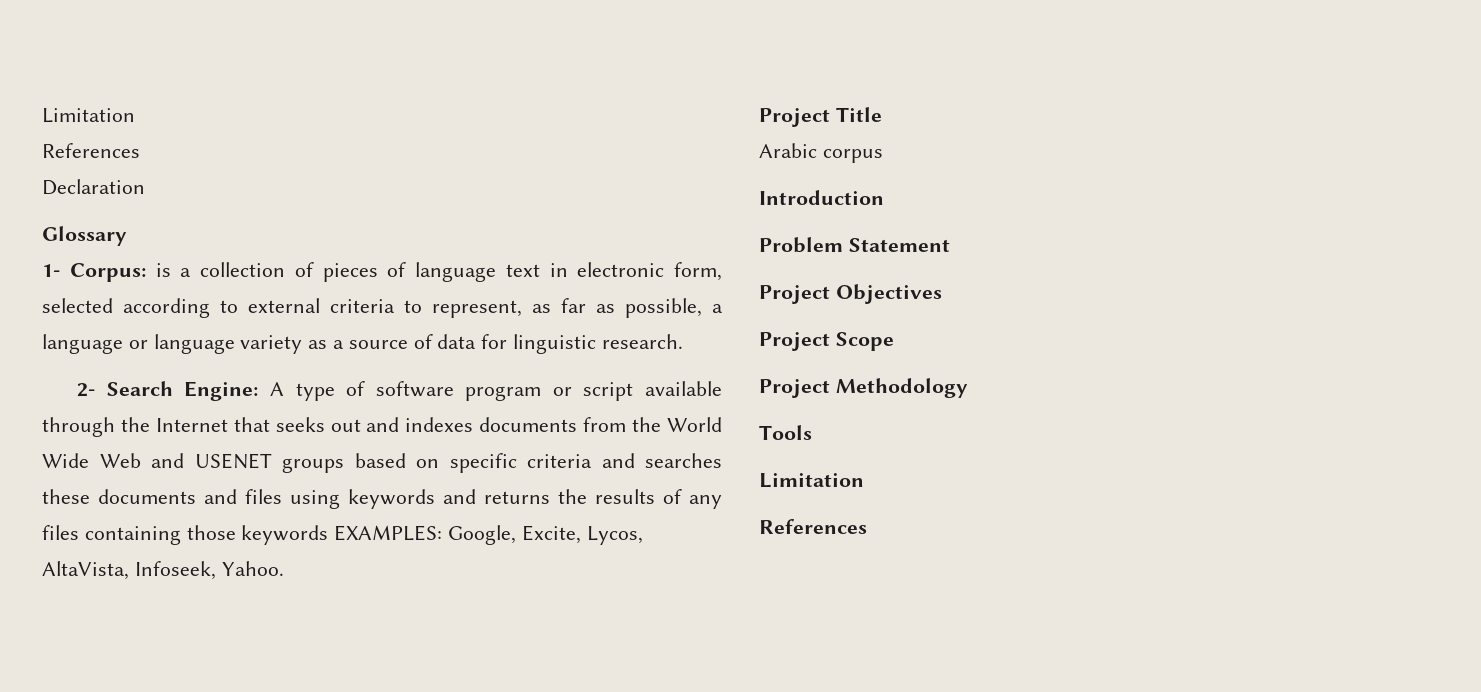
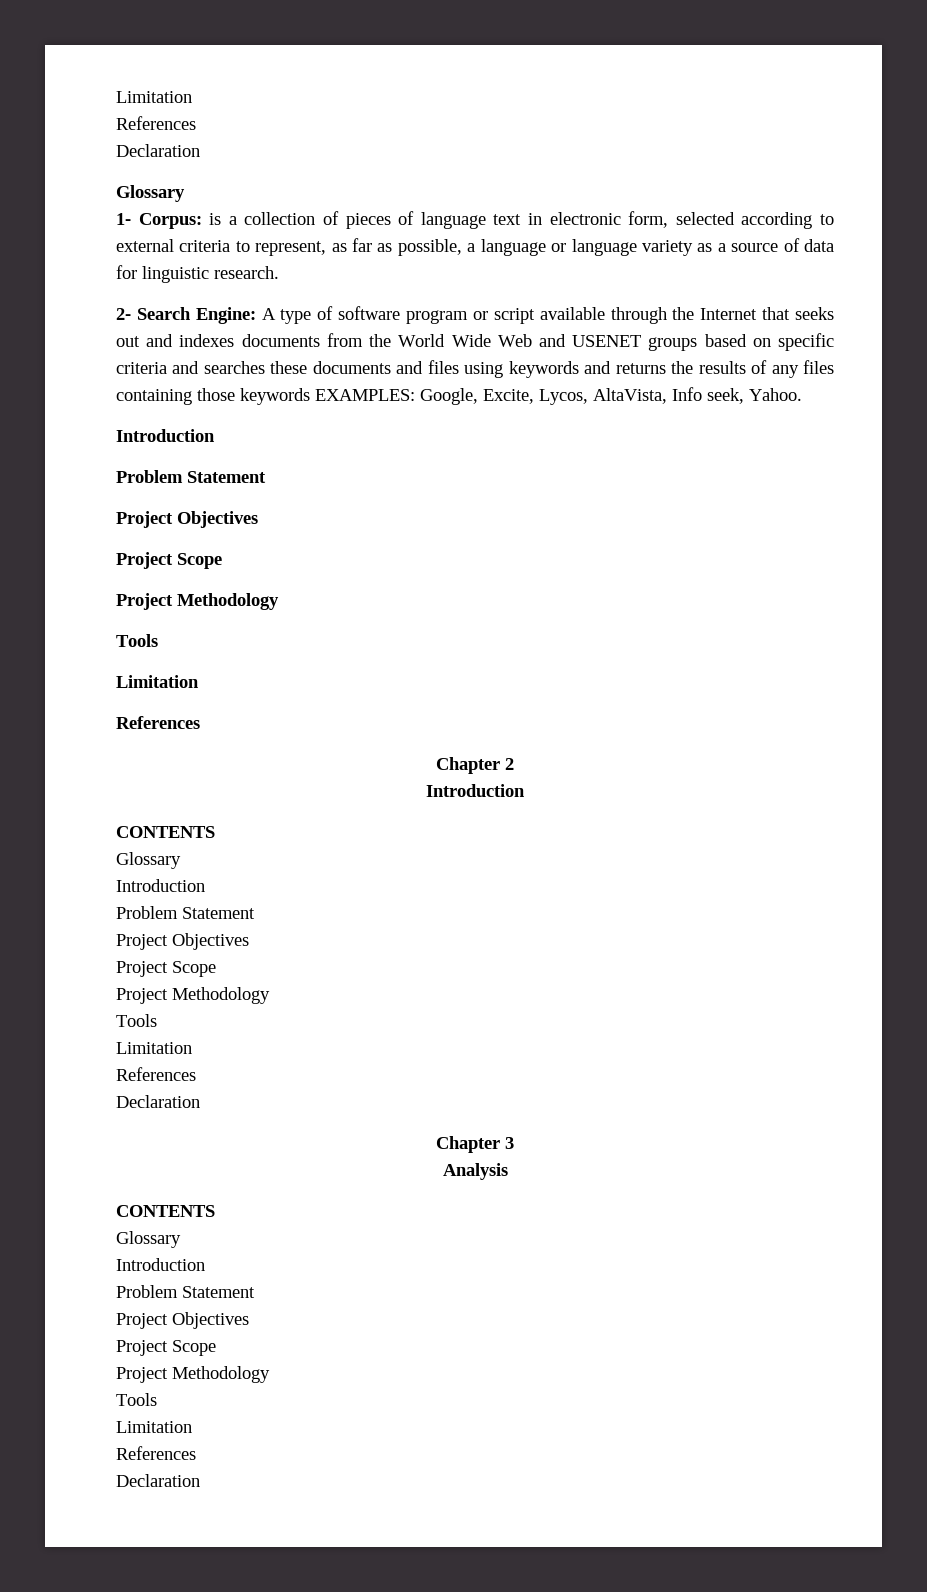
[134,561,216,580] Infoseek, -> [672,387,744,404] Info seek,
[759,107,882,127] [759,143,883,163] // Project Title // Arabic corpus -> (802, 394) none
(867, 526) none -> [436,757,514,774] [426,784,525,797] [116,826,215,838] [116,852,181,869] [116,879,205,892] [116,906,255,919] [116,933,249,950] [116,961,216,977] [116,987,270,1004] [116,1014,157,1027] [116,1042,192,1054] [116,1067,196,1081] [116,1095,200,1108] [436,1136,514,1153] [442,1163,508,1180] [116,1205,215,1217] [116,1231,181,1248] [116,1258,205,1271] [116,1285,255,1298] [116,1312,249,1329] [116,1340,216,1356] [116,1366,270,1383] [116,1393,157,1406] [116,1421,192,1433] [116,1446,196,1460] [116,1474,200,1487] // Chapter 2 // Introduction // CONTENTS // Glossary // Introduction // Problem Statement // Project Objectives // Project Scope // Project Methodology // Tools // Limitation // References // Declaration // Chapter 3 // Analysis // CONTENTS // Glossary // Introduction // Problem Statement // Project Objectives // Project Scope // Project Methodology // Tools // Limitation // References // Declaration

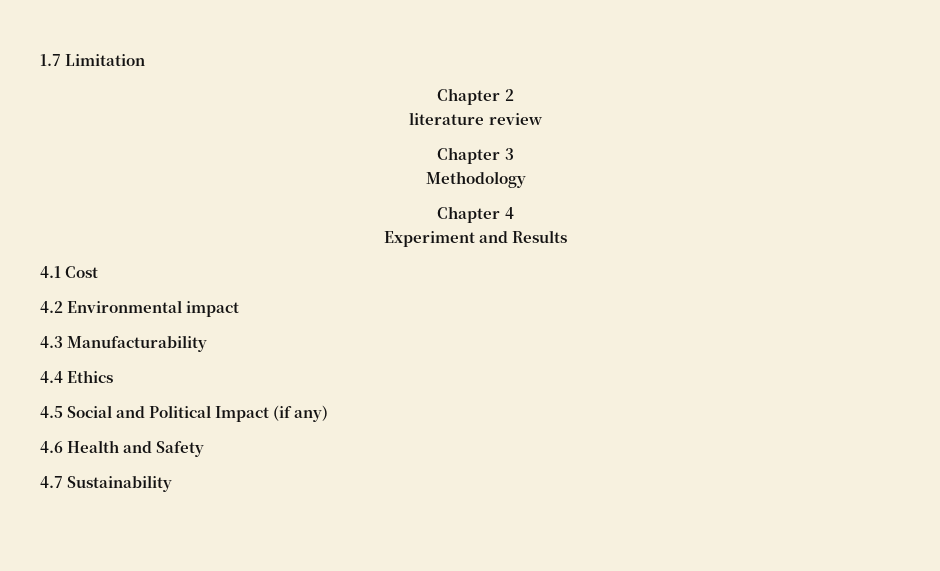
[116,91,192,103] [116,116,196,130] [116,144,200,157] [116,185,185,202] [116,211,835,229] [116,238,834,256] [116,265,279,283] [116,306,835,324] [116,333,834,351] [116,360,834,378] [116,387,802,405] [116,429,215,442] [116,470,266,483] [116,511,258,528] [116,552,222,569] [116,593,279,610] [116,634,158,647] [116,675,199,688] [116,716,200,729] [436,757,514,774] [426,784,525,797] [116,826,215,838] [116,852,181,869] [116,879,205,892] [116,906,255,919] [116,933,249,950] [116,961,216,977] [116,987,270,1004] [116,1014,157,1027] [116,1042,192,1054] [116,1067,196,1081] [116,1095,200,1108] [436,1136,514,1153] [442,1163,508,1180] [116,1205,215,1217] [116,1231,181,1248] [116,1258,205,1271] [116,1285,255,1298] [116,1312,249,1329] [116,1340,216,1356] [116,1366,270,1383] [116,1393,157,1406] [116,1421,192,1433] [116,1446,196,1460] [116,1474,200,1487] Limitation // References // Declaration // Glossary // 1- Corpus: is a collection of pieces of language text in electronic form, selected according to external criteria to represent, as far as possible, a language or language variety as a source of data for linguistic research. // 2- Search Engine: A type of software program or script available through the Internet that seeks out and indexes documents from the World Wide Web and USENET groups based on specific criteria and searches these documents and files using keywords and returns the results of any files containing those keywords EXAMPLES: Google, Excite, Lycos, AltaVista, Info seek, Yahoo. // Introduction // Problem Statement // Project Objectives // Project Scope // Project Methodology // Tools // Limitation // References // Chapter 2 // Introduction // CONTENTS // Glossary // Introduction // Problem Statement // Project Objectives // Project Scope // Project Methodology // Tools // Limitation // References // Declaration // Chapter 3 // Analysis // CONTENTS // Glossary // Introduction // Problem Statement // Project Objectives // Project Scope // Project Methodology // Tools // Limitation // References // Declaration -> [40,54,146,66] [437,88,514,105] [409,112,543,125] [437,147,514,164] [425,171,526,188] [437,206,514,223] [383,230,568,247] [40,266,99,278] [40,300,240,317] [40,335,208,352] [40,370,114,383] [40,405,329,422] [40,440,205,457] [40,475,173,492] 1.7 Limitation // Chapter 2 // literature review // Chapter 3 // Methodology // Chapter 4 // Experiment and Results // 4.1 Cost // 4.2 Environmental impact // 4.3 Manufacturability // 4.4 Ethics // 4.5 Social and Political Impact (if any) // 4.6 Health and Safety // 4.7 Sustainability

